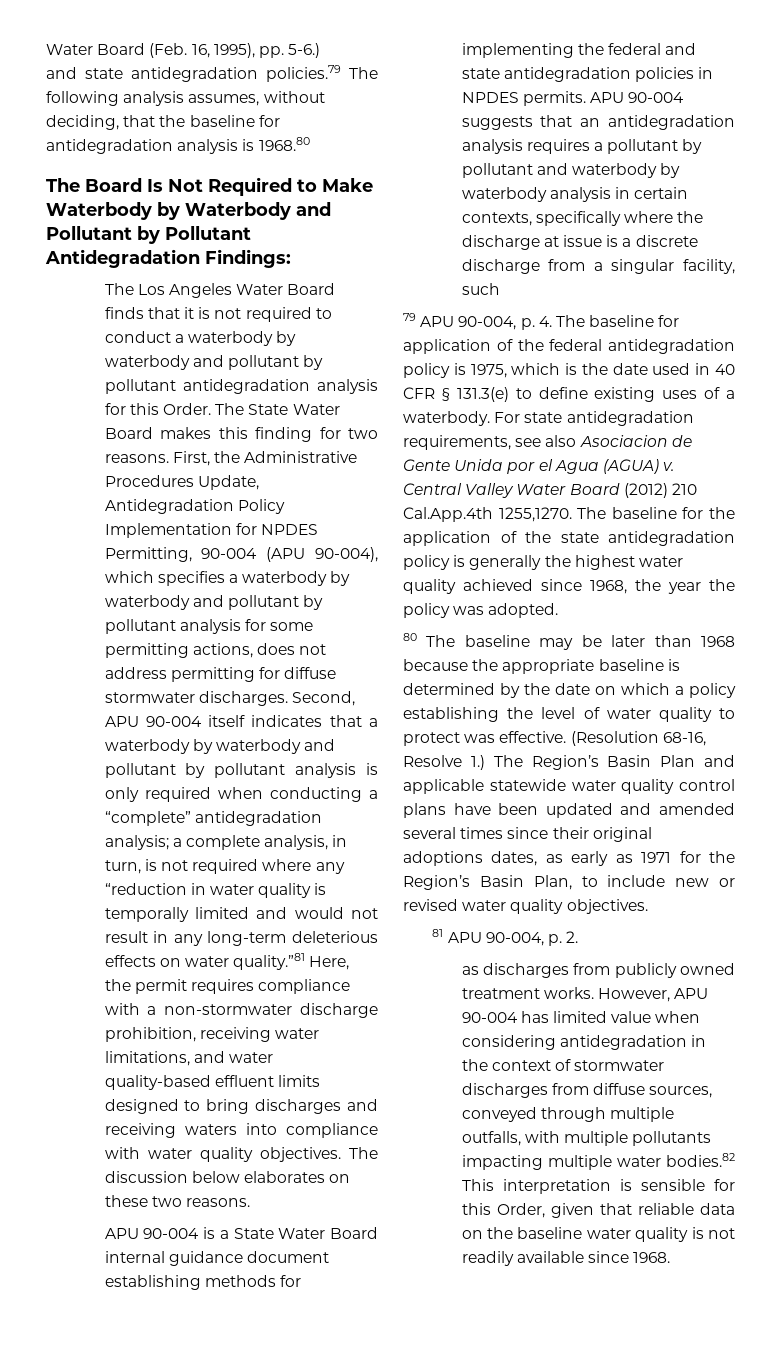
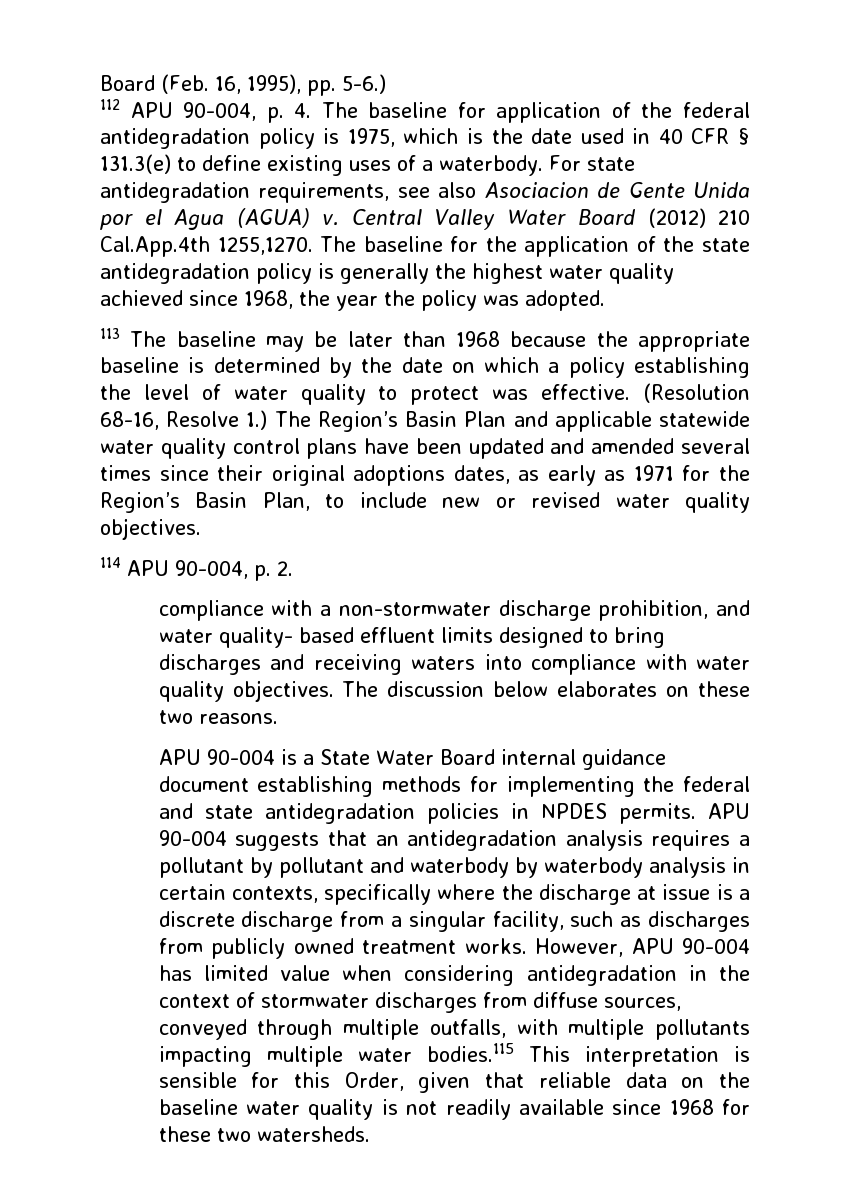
[46,44,93,55] Water -> (100, 83) none
[46,65,378,82] [46,91,325,106] [46,115,280,130] [46,137,310,154] [46,177,373,196] [46,202,331,220] [46,226,251,244] [45,249,291,268] [104,283,336,298] [104,307,332,322] [104,331,297,346] [104,355,324,370] [104,379,378,394] [104,403,340,415] [104,427,379,442] [104,451,358,466] [104,475,259,490] [104,499,285,514] [104,523,318,538] [104,547,378,562] [104,571,351,586] [104,595,324,610] [104,619,314,634] [104,643,327,658] [104,667,337,682] [104,691,355,706] [104,715,379,727] [104,739,336,754] [104,763,378,778] [104,787,378,802] [104,811,322,826] [104,835,348,850] [104,859,345,874] [104,883,327,898] [104,907,378,922] [104,931,378,946] [104,953,350,970] [104,979,254,994] and state antidegradation policies.79 The following analysis assumes, without deciding, that the baseline for antidegradation analysis is 1968.80 // The Board Is Not Required to Make Waterbody by Waterbody and Pollutant by Pollutant Antidegradation Findings: // The Los Angeles Water Board finds that it is not required to conduct a waterbody by waterbody and pollutant by pollutant antidegradation analysis for this Order. The State Water Board makes this finding for two reasons. First, the Administrative Procedures Update, Antidegradation Policy Implementation for NPDES Permitting, 90-004 (APU 90-004), which specifies a waterbody by waterbody and pollutant by pollutant analysis for some permitting actions, does not address permitting for diffuse stormwater discharges. Second, APU 90-004 itself indicates that a waterbody by waterbody and pollutant by pollutant analysis is only required when conducting a “complete” antidegradation analysis; a complete analysis, in turn, is not required where any “reduction in water quality is temporally limited and would not result in any long-term deleterious effects on water quality.”81 Here, the permit requires -> [100,99,750,123] [100,128,750,149] [100,154,635,176] [100,182,751,203] [100,208,750,230] [100,236,750,257] [100,263,674,284] [100,290,605,311] [100,328,750,352] [100,357,750,378] [100,383,751,405] [100,410,750,432] [100,438,750,459] [100,465,750,486] [100,492,751,513] [100,518,201,540] [100,557,293,581] 112 APU 90-004, p. 4. The baseline for application of the federal antidegradation policy is 1975, which is the date used in 40 CFR § 131.3(e) to define existing uses of a waterbody. For state antidegradation requirements, see also Asociacion de Gente Unida por el Agua (AGUA) v. Central Valley Water Board (2012) 210 Cal.App.4th 1255,1270. The baseline for the application of the state antidegradation policy is generally the highest water quality achieved since 1968, the year the policy was adopted. // 113 The baseline may be later than 1968 because the appropriate baseline is determined by the date on which a policy establishing the level of water quality to protect was effective. (Resolution 68-16, Resolve 1.) The Region’s Basin Plan and applicable statewide water quality control plans have been updated and amended several times since their original adoptions dates, as early as 1971 for the Region’s Basin Plan, to include new or revised water quality objectives. // 114 APU 90-004, p. 2. //
[199,1027,319,1042] [104,1051,273,1066] [104,1075,211,1090] receiving water limitations, and water quality-based -> [716,600,750,616] [158,627,354,648] and water quality- based
[403,313,680,330] [403,339,735,354] [403,363,735,378] [403,387,735,402] [403,411,694,426] [403,435,692,450] [403,459,675,474] [403,483,697,498] [403,507,735,522] [403,531,735,546] [403,555,683,570] [403,579,735,594] [403,603,559,618] [403,633,735,650] [403,659,680,674] [403,683,736,698] [403,707,735,722] [403,731,706,746] [403,755,735,770] [403,779,735,794] [403,803,735,818] [403,827,652,842] [403,851,735,866] [403,875,735,890] [403,899,648,914] [432,929,579,946] // 79 APU 90-004, p. 4. The baseline for application of the federal antidegradation policy is 1975, which is the date used in 40 CFR § 131.3(e) to define existing uses of a waterbody. For state antidegradation requirements, see also Asociacion de Gente Unida por el Agua (AGUA) v. Central Valley Water Board (2012) 210 Cal.App.4th 1255,1270. The baseline for the application of the state antidegradation policy is generally the highest water quality achieved since 1968, the year the policy was adopted. // 80 The baseline may be later than 1968 because the appropriate baseline is determined by the date on which a policy establishing the level of water quality to protect was effective. (Resolution 68-16, Resolve 1.) The Region’s Basin Plan and applicable statewide water quality control plans have been updated and amended several times since their original adoptions dates, as early as 1971 for the Region’s Basin Plan, to include new or revised water quality objectives. // 81 APU 90-004, p. 2. // -> (614, 919) none
[666,1153,735,1167] bodies.82 -> [426,1043,514,1062] bodies.115
[633,1252,671,1263] 1968. -> [669,1099,750,1115] [158,1126,370,1142] 1968 for these two watersheds.

